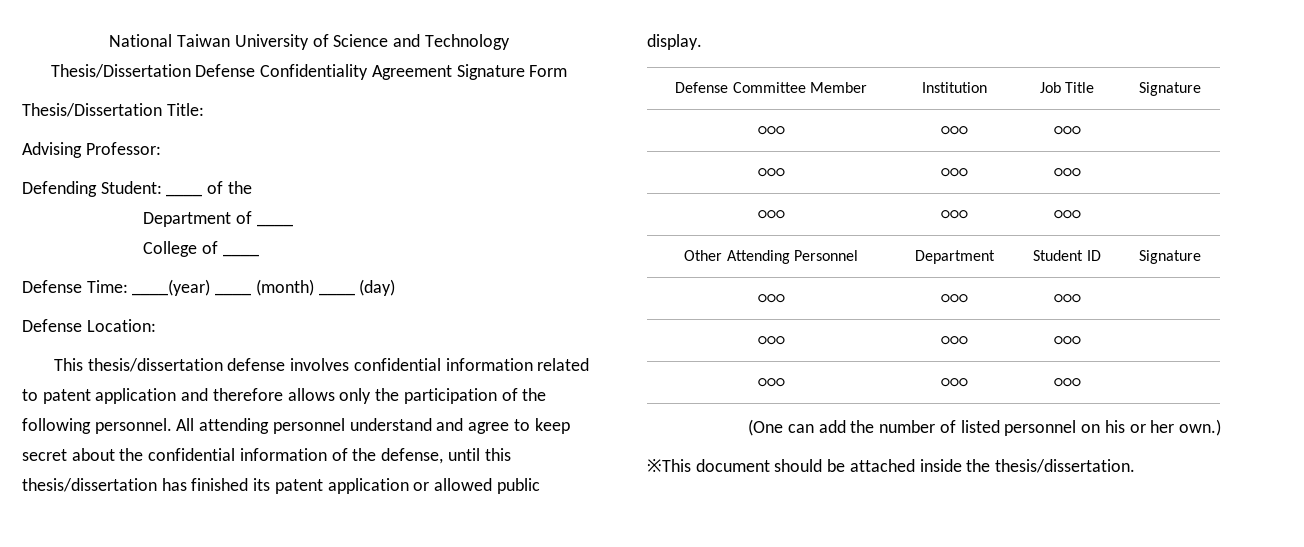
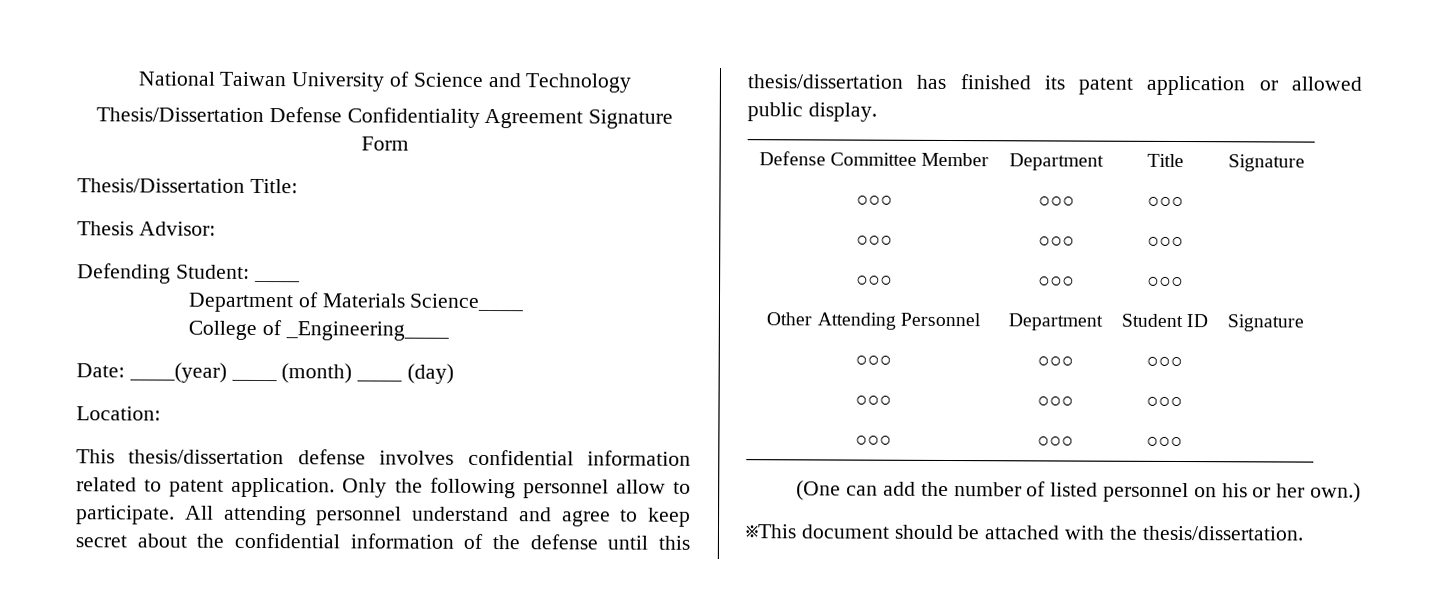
[22,142,161,158] Advising Professor: -> [77,221,216,236] Thesis Advisor:
[207,181,252,194] of the -> (300, 280) none
[256,224,293,227] ____ -> [321,293,525,312] Materials Science____
[222,254,259,257] [22,280,128,293] ____ // Defense Time: -> [284,321,449,341] [76,363,125,378] _Engineering____ // Date:
[22,319,82,332] Defense -> (455, 373) none
[95,388,547,404] [22,418,172,434] application and therefore allows only the participation of the following personnel. -> [231,477,691,499] [76,505,175,525] application. Only the following personnel allow to participate.
[381,448,444,464] defense, -> [529,534,598,550] defense
[921,82,987,93] [1039,82,1061,93] Institution | Job -> [1009,153,1104,171] Department |
[919,459,962,472] inside -> [1064,525,1106,540] with

